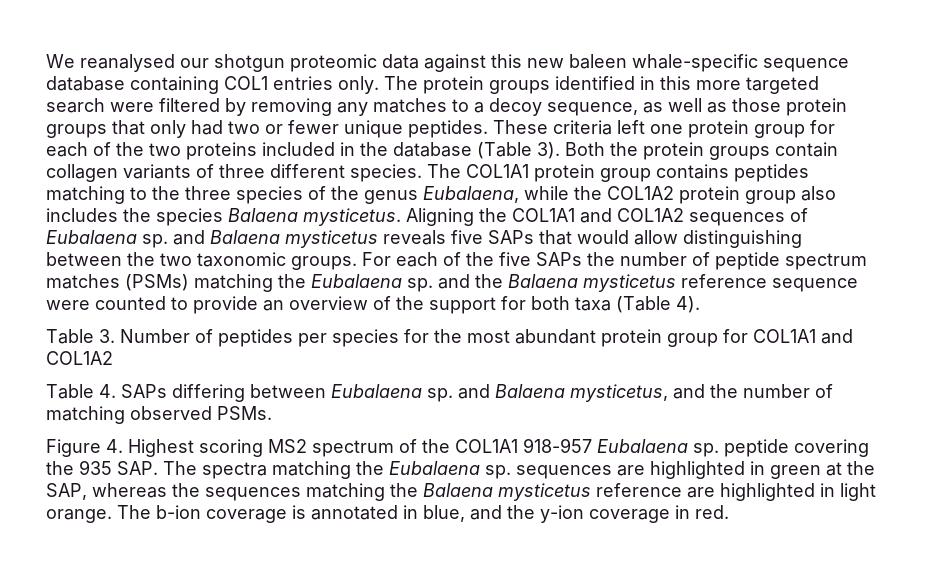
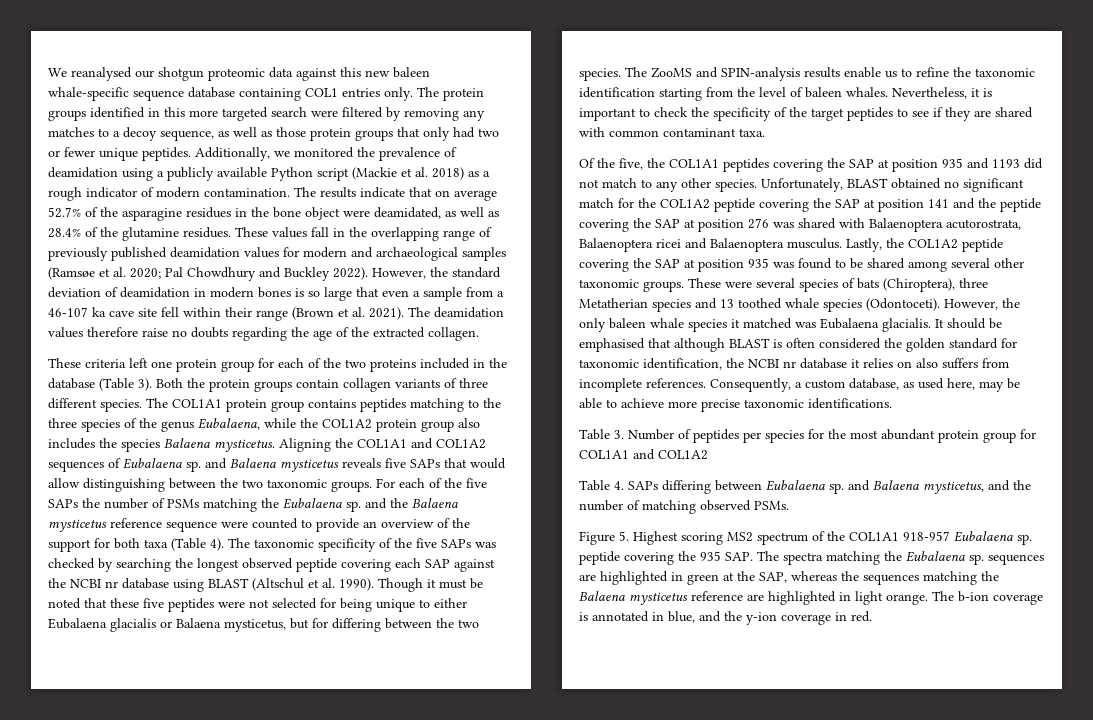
(488, 129) none -> [195,147,457,161] [48,167,490,181] [48,187,497,201] [48,207,499,221] [48,227,492,241] [48,247,506,261] [48,267,501,281] [48,287,504,301] [48,307,504,321] [48,327,479,341] Additionally, we monitored the prevalence of deamidation using a publicly available Python script (Mackie et al. 2018) as a rough indicator of modern contamination. The results indicate that on average 52.7% of the asparagine residues in the bone object were deamidated, as well as 28.4% of the glutamine residues. These values fall in the overlapping range of previously published deamidation values for modern and archaeological samples (Ramsøe et al. 2020; Pal Chowdhury and Buckley 2022). However, the standard deviation of deamidation in modern bones is so large that even a sample from a 46-107 ka cave site fell within their range (Brown et al. 2021). The deamidation values therefore raise no doubts regarding the age of the extracted collagen. //
[715,252,867,270] [46,274,189,291] peptide spectrum matches (PSMs) -> [167,499,199,508] PSMs
(700, 304) none -> [228,538,496,552] [48,558,495,572] [48,578,483,592] [48,598,467,612] [48,618,479,632] [579,67,1035,81] [579,87,992,101] [579,107,1033,121] [579,127,765,137] [579,158,1043,172] [579,178,1024,192] [579,198,1041,212] [579,218,1021,232] [579,238,1003,252] [579,258,1024,272] [579,278,988,292] [579,298,1020,312] [579,318,1002,332] [579,338,1017,352] [579,358,1009,370] [579,378,1020,392] [579,398,892,412] The taxonomic specificity of the five SAPs was checked by searching the longest observed peptide covering each SAP against the NCBI nr database using BLAST (Altschul et al. 1990). Though it must be noted that these five peptides were not selected for being unique to either Eubalaena glacialis or Balaena mysticetus, but for differing between the two species. The ZooMS and SPIN-analysis results enable us to refine the taxonomic identification starting from the level of baleen whales. Nevertheless, it is important to check the specificity of the target peptides to see if they are shared with common contaminant taxa. // Of the five, the COL1A1 peptides covering the SAP at position 935 and 1193 did not match to any other species. Unfortunately, BLAST obtained no significant match for the COL1A2 peptide covering the SAP at position 141 and the peptide covering the SAP at position 276 was shared with Balaenoptera acutorostrata, Balaenoptera ricei and Balaenoptera musculus. Lastly, the COL1A2 peptide covering the SAP at position 935 was found to be shared among several other taxonomic groups. These were several species of bats (Chiroptera), three Metatherian species and 13 toothed whale species (Odontoceti). However, the only baleen whale species it matched was Eubalaena glacialis. It should be emphasised that although BLAST is often considered the golden standard for taxonomic identification, the NCBI nr database it relies on also suffers from incomplete references. Consequently, a custom database, as used here, may be able to achieve more precise taxonomic identifications.
[106,439,123,453] 4. -> [619,531,629,541] 5.

